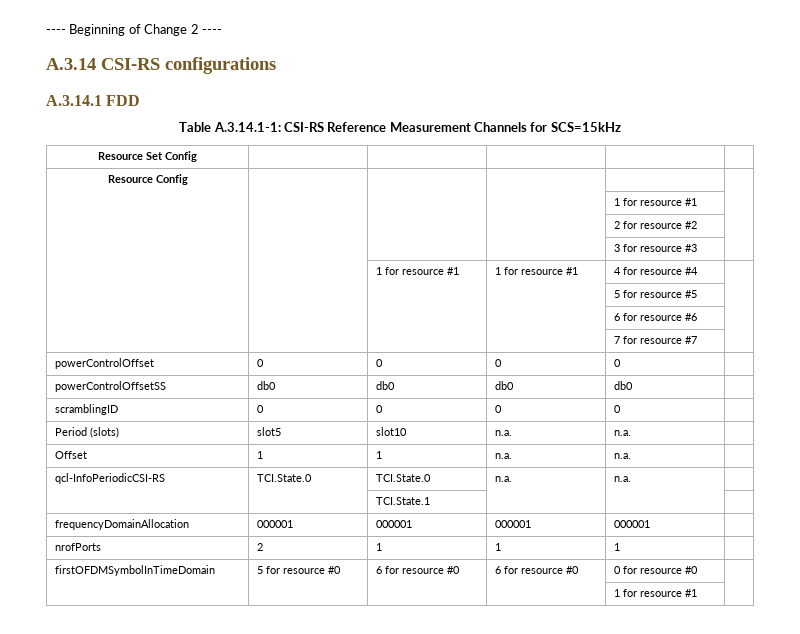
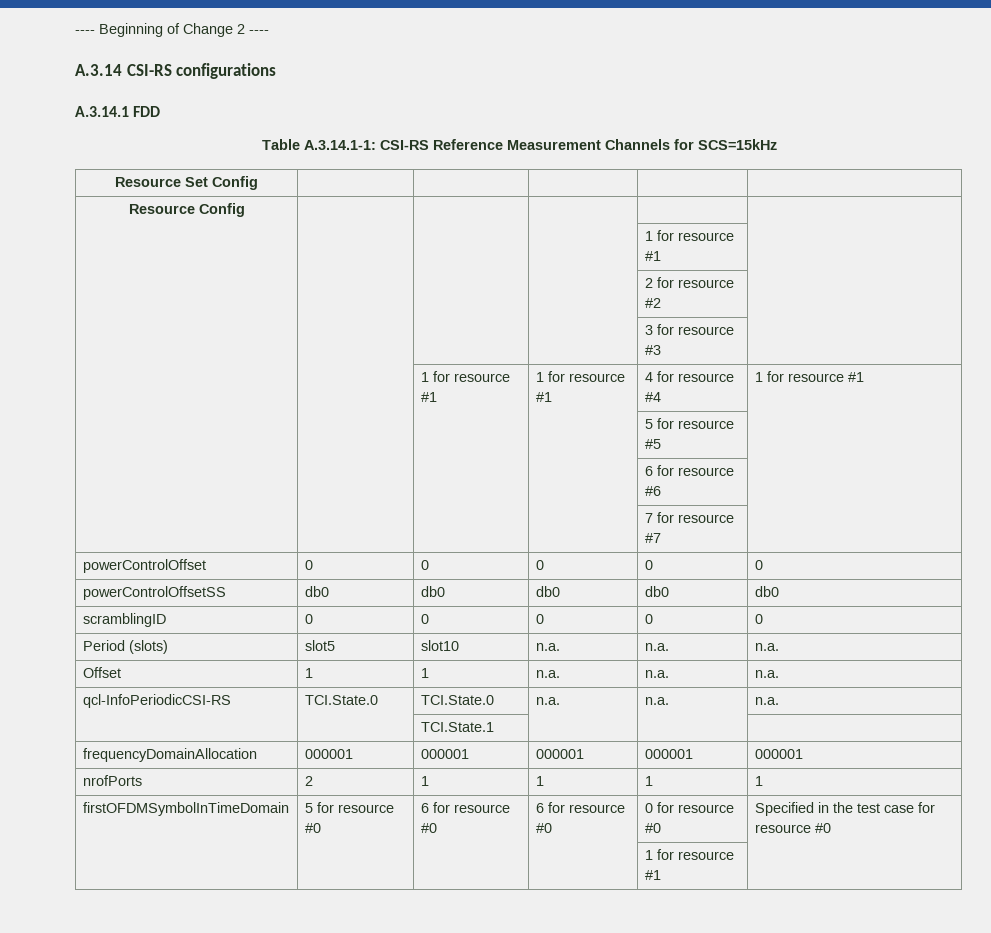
(699, 271) none -> [755,371,865,382] 1 for resource #1
(622, 363) none -> [755,560,764,570] 0
(634, 385) none -> [755,586,780,597] db0
(622, 409) none -> [755,614,764,624] 0
(632, 433) none -> [755,643,780,651] n.a.
(632, 456) none -> [755,670,780,678] n.a.
(632, 479) none -> [755,697,780,705] n.a.
(651, 524) none -> [755,749,804,759] 000001
(621, 547) none -> [755,776,764,786] 1
(699, 570) none -> [755,802,936,816] [755,823,832,833] Specified in the test case for resource #0

